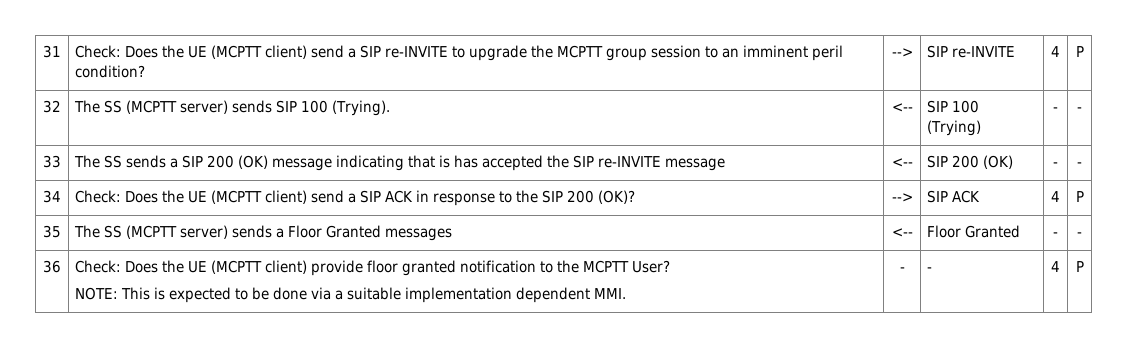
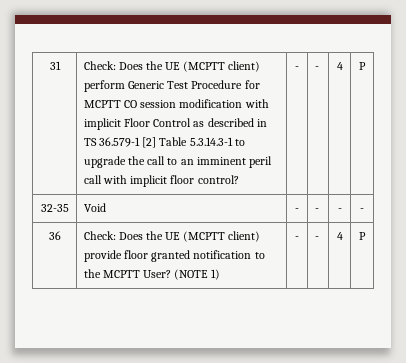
[311,45,844,61] [75,65,146,78] [891,48,913,57] [927,45,1016,58] [1051,46,1060,57] [1075,46,1084,57] [43,100,61,113] [74,100,391,116] [891,103,913,112] [927,100,980,113] [927,120,982,136] [1053,107,1058,112] [1077,107,1082,112] [43,155,61,168] [74,155,726,171] [891,158,913,167] [927,155,1014,169] [1053,162,1058,167] [1077,162,1082,167] [43,190,61,203] [75,190,636,206] [891,193,913,202] [927,190,981,203] [1051,191,1060,202] [1075,191,1084,202] [43,225,61,238] [74,225,453,241] [891,228,913,237] [927,225,1021,238] send a SIP re-INVITE to upgrade the MCPTT group session to an imminent peril condition? | --> | SIP re-INVITE | 4 | P // 32 | The SS (MCPTT server) sends SIP 100 (Trying). | <-- | SIP 100 (Trying) | - | - // 33 | The SS sends a SIP 200 (OK) message indicating that is has accepted the SIP re-INVITE message | <-- | SIP 200 (OK) | - | - // 34 | Check: Does the UE (MCPTT client) send a SIP ACK in response to the SIP 200 (OK)? | --> | SIP ACK | 4 | P // 35 | The SS (MCPTT server) sends a Floor Granted messages | <-- | Floor Granted -> [83,80,260,92] [83,99,269,108] [83,118,267,130] [83,137,245,148] [83,156,273,168] [83,175,239,187] [295,66,299,70] [314,66,319,70] [336,62,343,70] [359,62,366,70] [40,204,69,212] [83,203,106,212] [295,208,299,212] [314,208,319,212] perform Generic Test Procedure for MCPTT CO session modification with implicit Floor Control as described in TS 36.579-1 [2] Table 5.3.14.3-1 to upgrade the call to an imminent peril call with implicit floor control? | - | - | 4 | P // 32-35 | Void | - | -
[75,287,627,303] // NOTE: This is expected to be done via a suitable implementation dependent MMI. -> [174,269,220,280] (NOTE 1)

